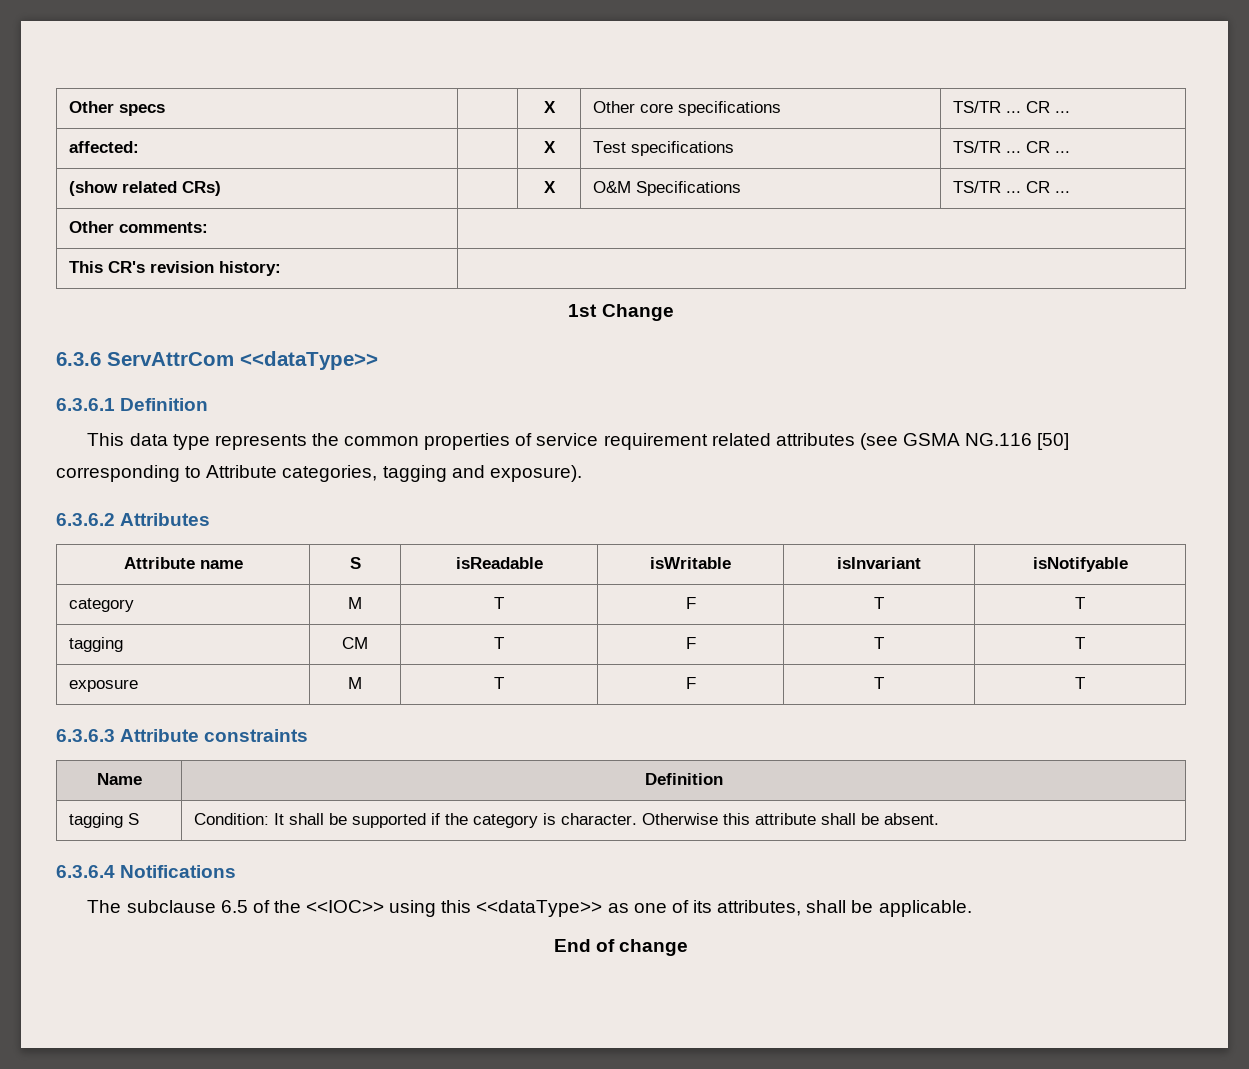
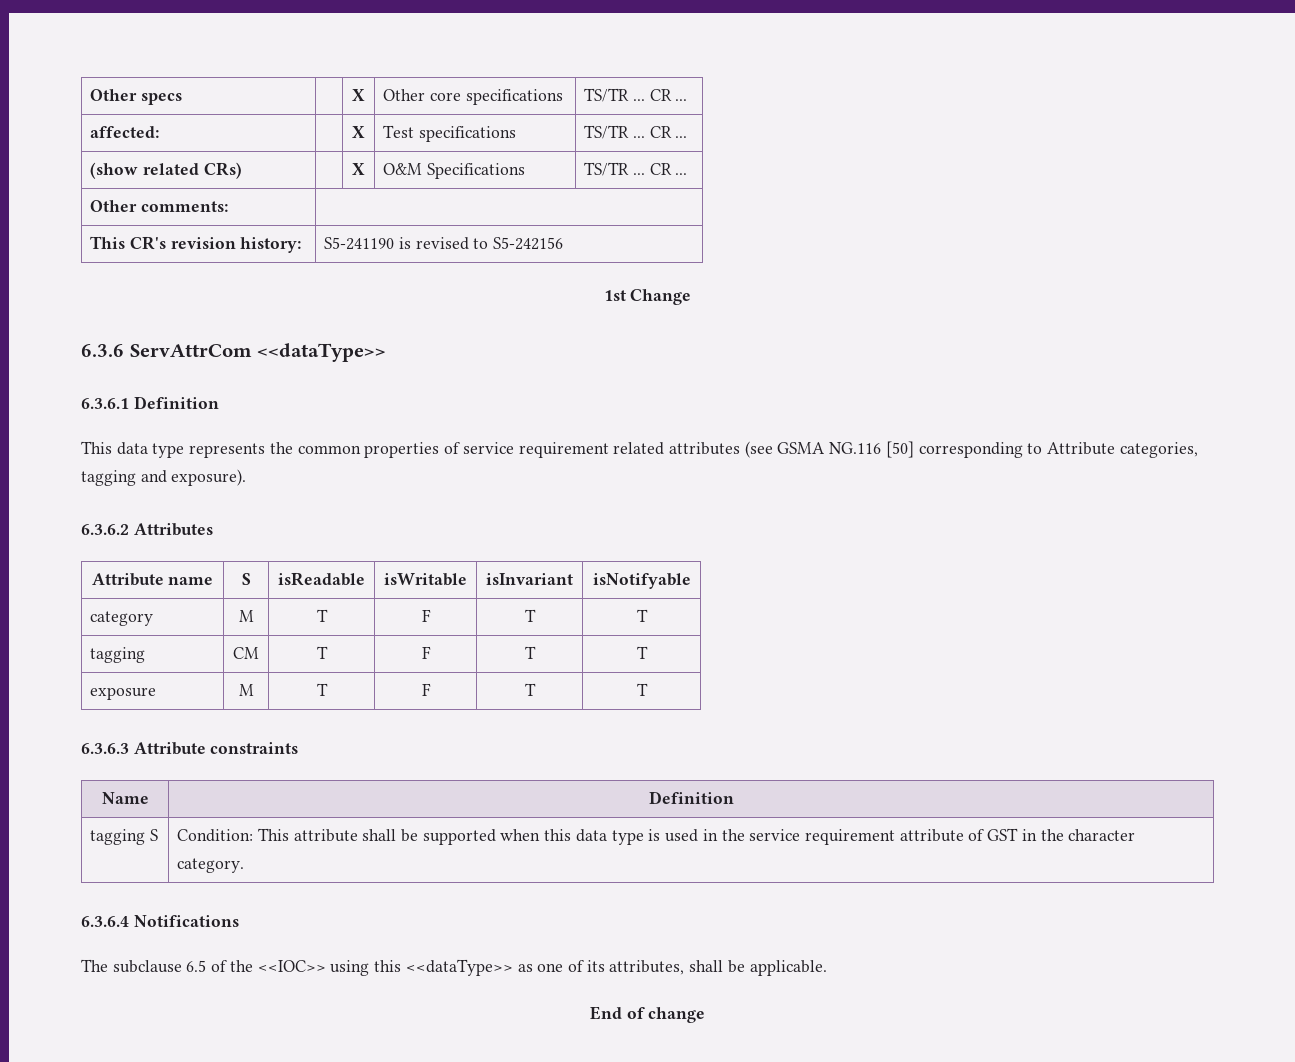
(282, 268) none -> [324,237,563,250] S5-241190 is revised to S5-242156
[274,813,285,825] It -> [257,828,358,842] This attribute
[431,813,940,828] if the category is character. Otherwise this attribute shall be absent. -> [500,828,1136,845] [177,858,245,873] when this data type is used in the service requirement attribute of GST in the character category.

